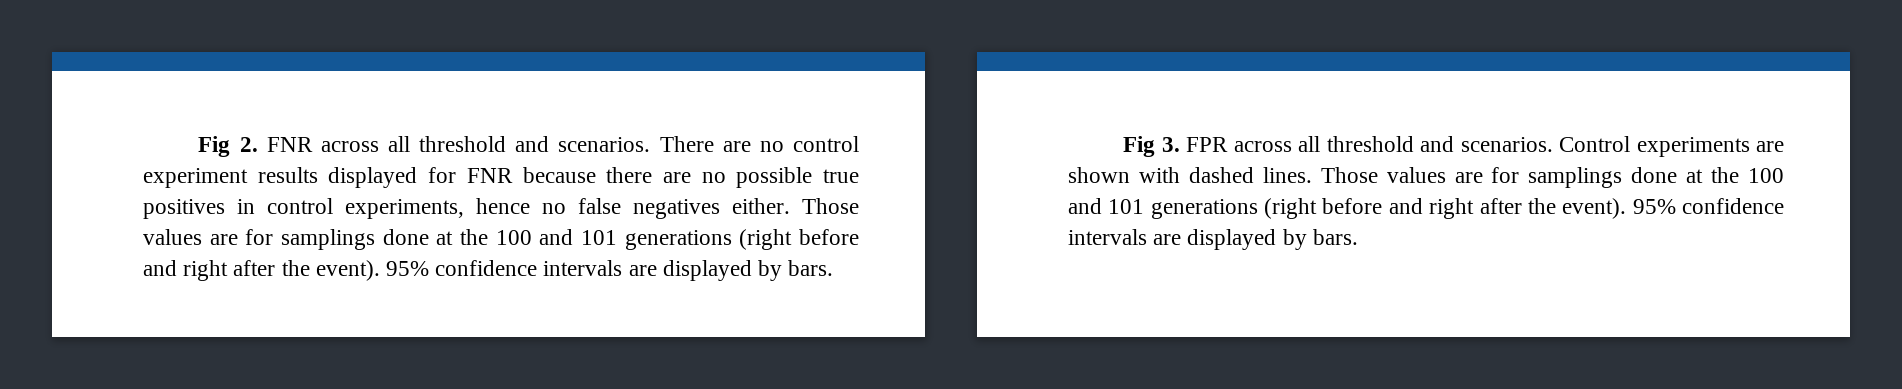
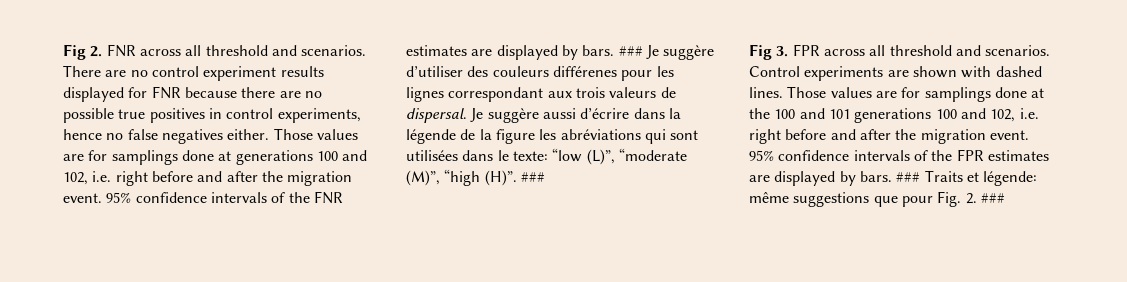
[460,229,859,250] [143,260,834,281] the 100 and 101 generations (right before and right after the event). 95% confidence intervals are displayed by bars. -> [235,150,368,165] [63,171,353,186] [63,191,343,204] [406,45,715,60] [406,66,674,81] [406,87,676,102] [406,108,681,123] [406,129,699,144] [406,148,687,165] [406,169,545,186] generations 100 and 102, i.e. right before and after the migration event. 95% confidence intervals of the FNR estimates are displayed by bars. ### Je suggère d’utiliser des couleurs différenes pour les lignes correspondant aux trois valeurs de dispersal. Je suggère aussi d’écrire dans la légende de la figure les abréviations qui sont utilisées dans le texte: “low (L)”, “moderate (M)”, “high (H)”. ###
[1264,198,1784,219] [1068,229,1358,250] (right before and right after the event). 95% confidence intervals are displayed by bars. -> [935,108,1039,122] [749,129,1029,144] [749,149,1049,161] [749,170,1038,186] [749,191,1005,207] 100 and 102, i.e. right before and after the migration event. 95% confidence intervals of the FPR estimates are displayed by bars. ### Traits et légende: même suggestions que pour Fig. 2. ###

